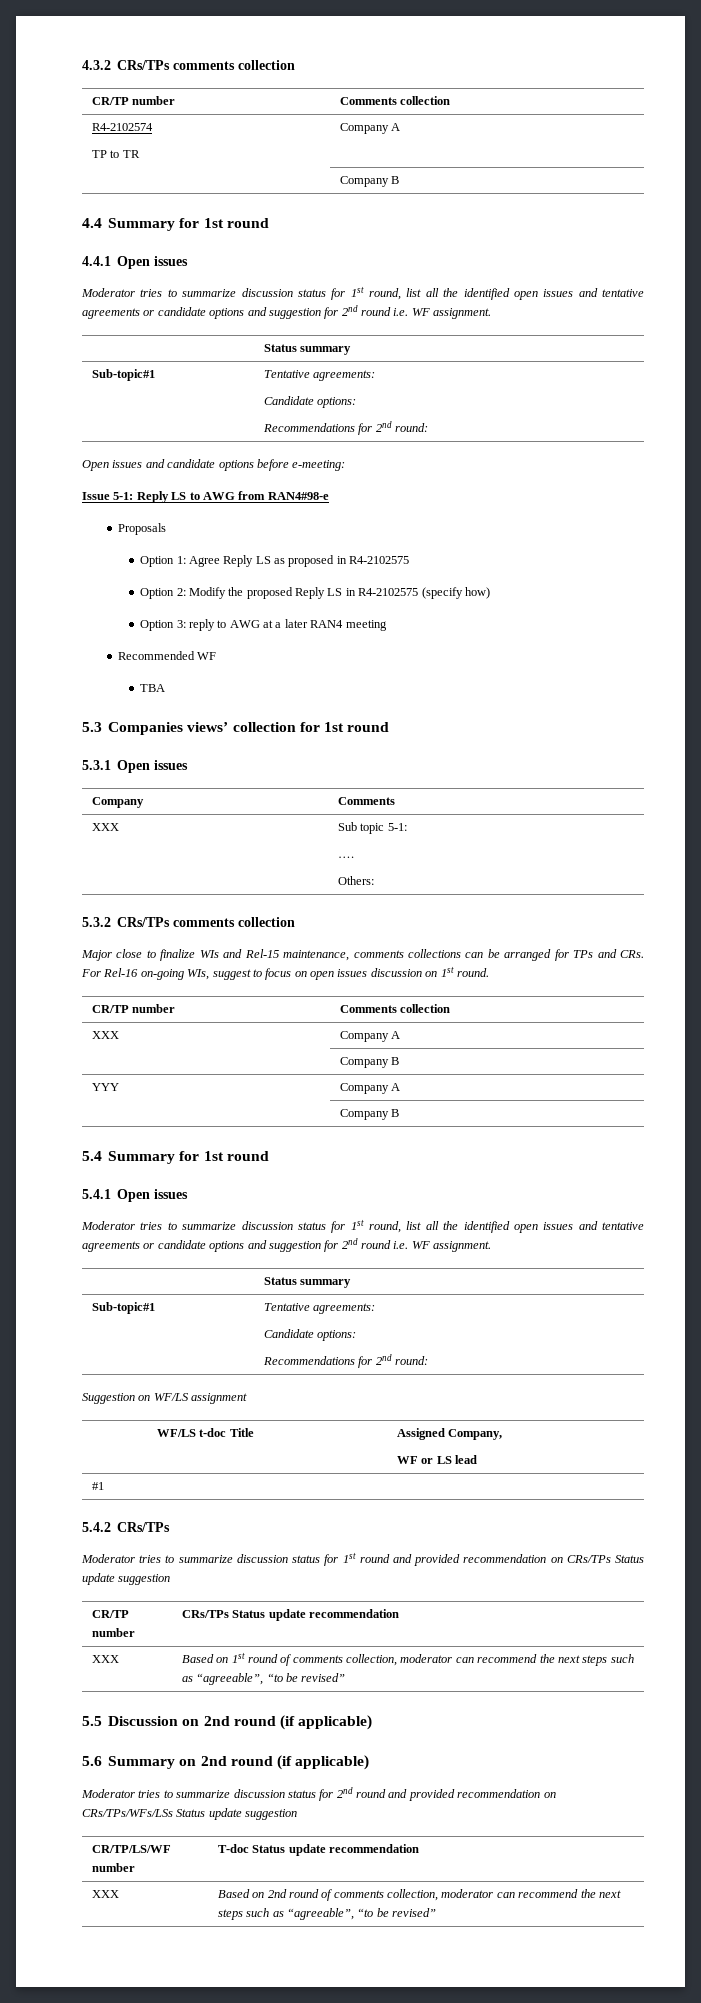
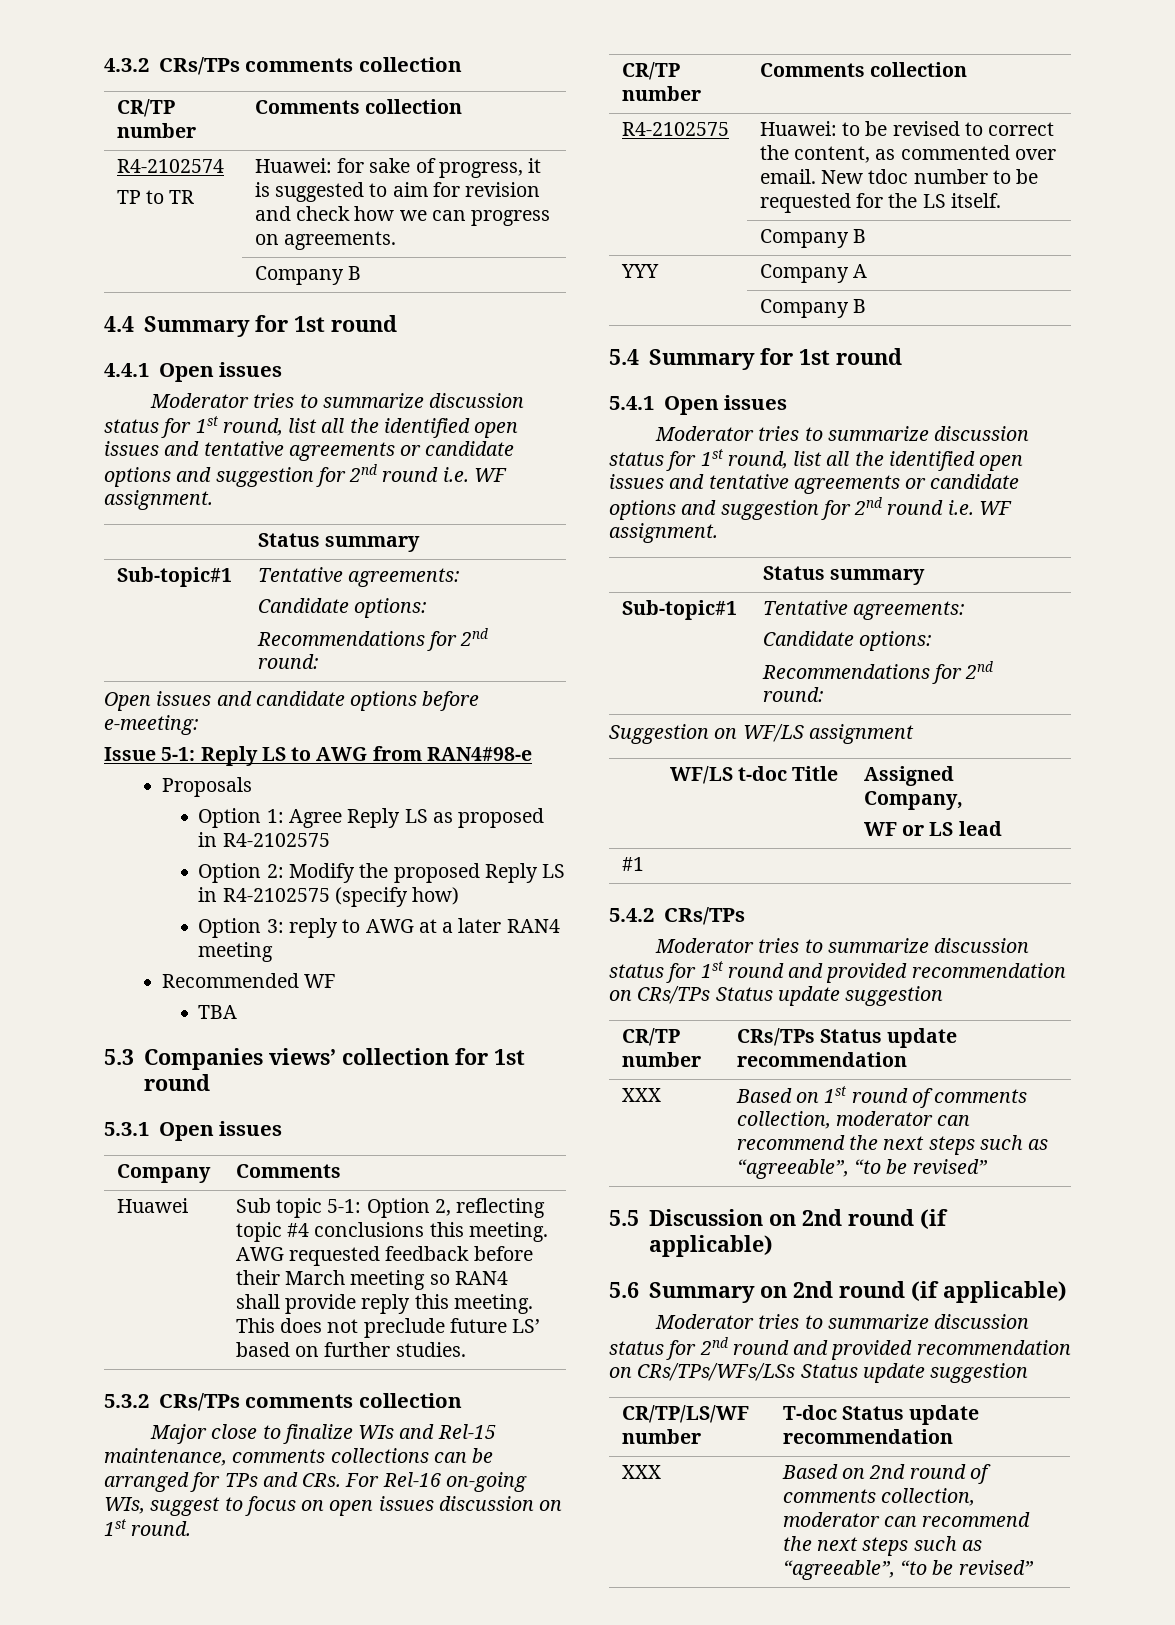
[339,123,401,134] Company A -> [254,158,542,178] [254,182,541,202] [254,206,551,226] [254,231,397,250] Huawei: for sake of progress, it is suggested to aim for revision and check how we can progress on agreements.
[91,823,119,831] XXX -> [116,1198,188,1213] Huawei
[337,856,354,858] [337,876,374,885] // …. // Others: -> [366,1198,546,1218] [235,1222,548,1242] [235,1246,533,1266] [235,1270,508,1290] [235,1294,533,1314] [235,1318,541,1338] [235,1342,466,1357] Option 2, reflecting topic #4 conclusions this meeting. AWG requested feedback before their March meeting so RAN4 shall provide reply this meeting. This does not preclude future LS’ based on further studies.
[91,1031,119,1039] [339,1031,401,1042] XXX | Company A -> [621,122,729,136] [759,121,1055,136] [759,145,1056,163] [759,169,1039,184] [759,193,1001,213] R4-2102575 | Huawei: to be revised to correct the content, as commented over email. New tdoc number to be requested for the LS itself.

